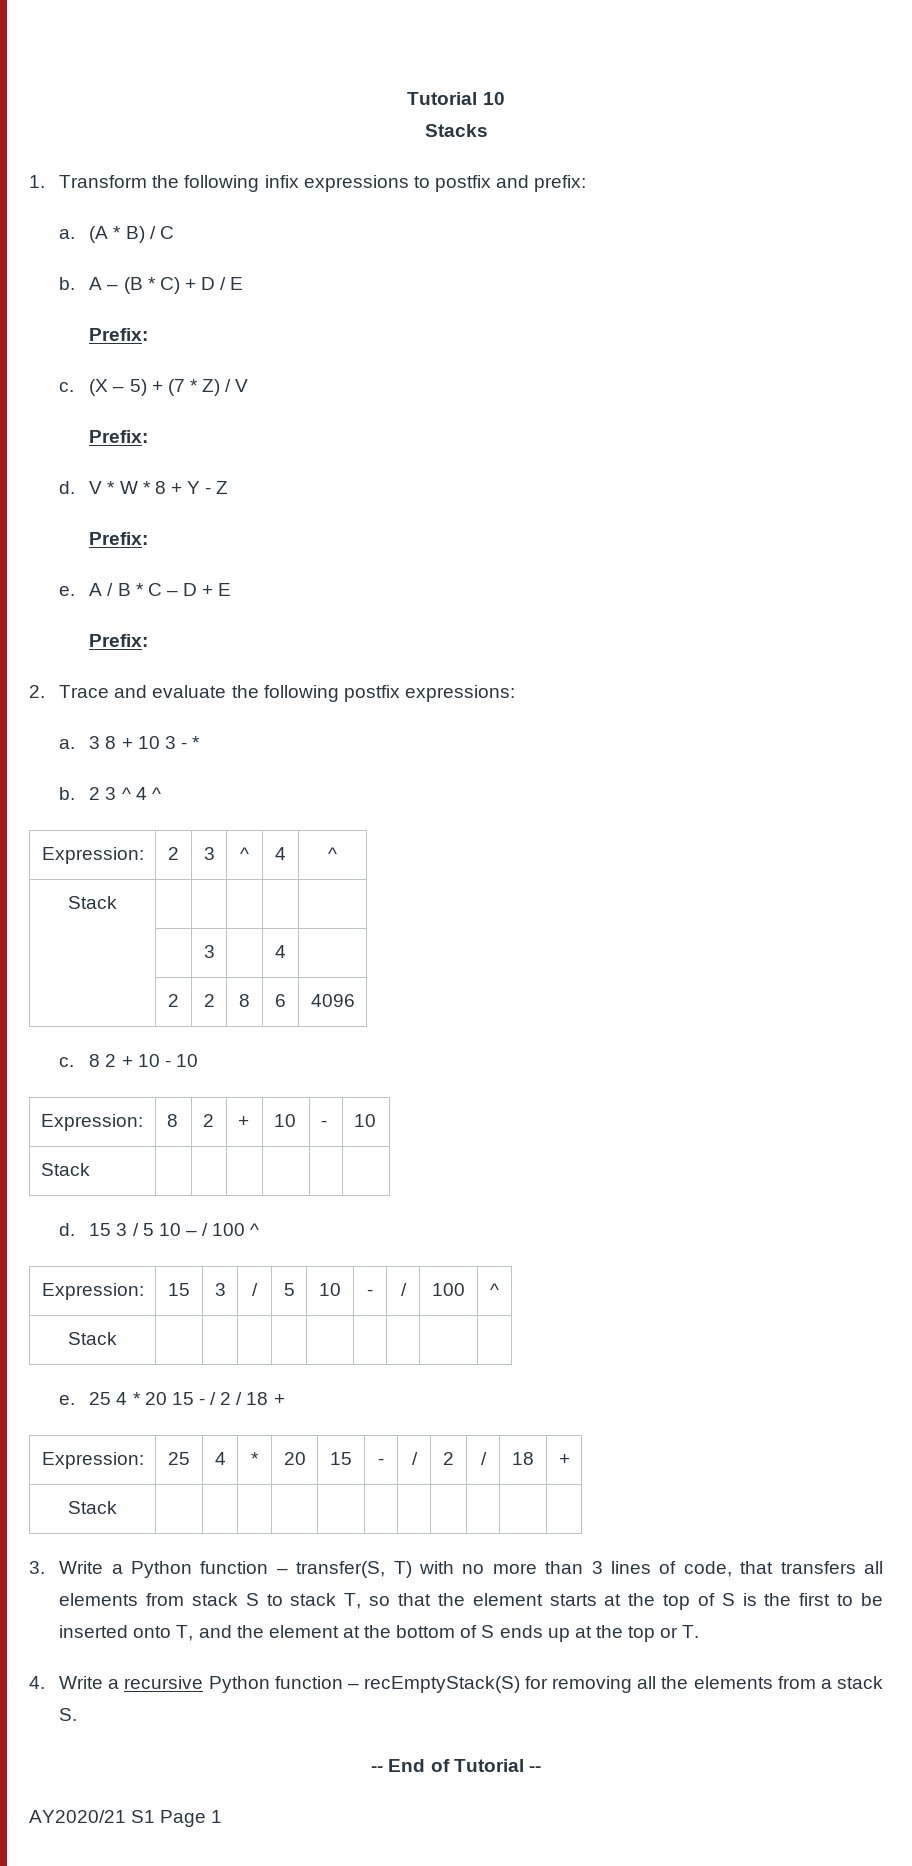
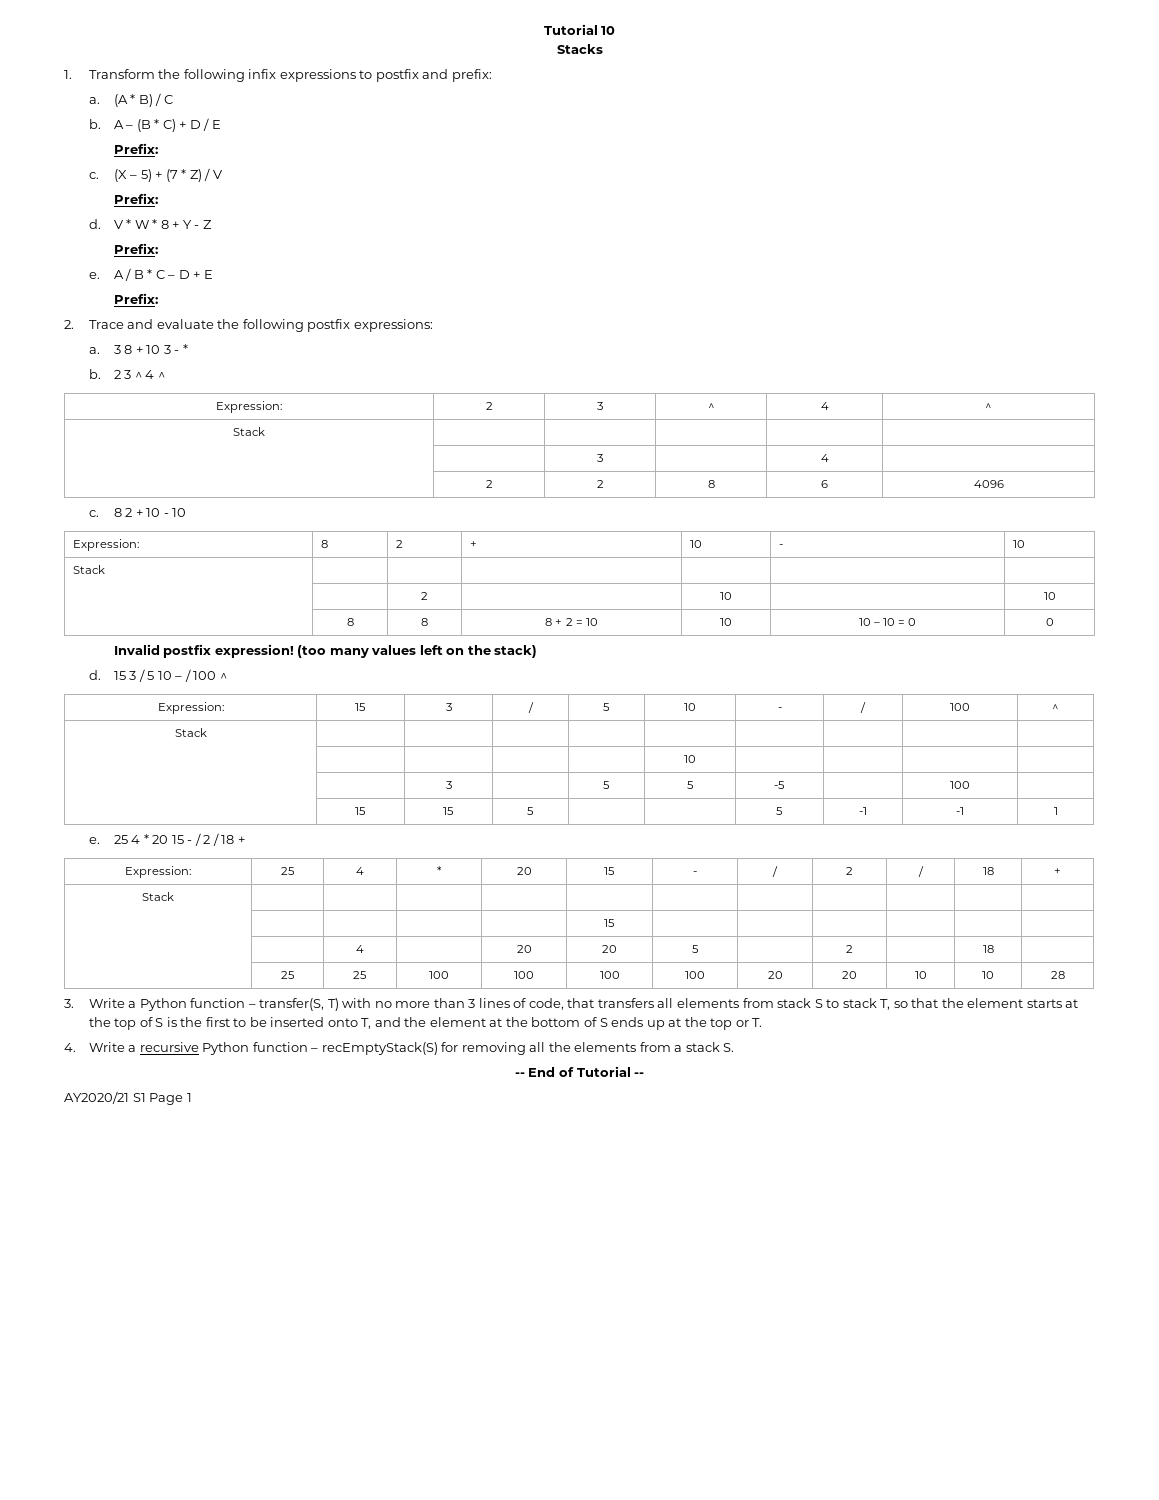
(90, 1169) none -> [421,592,428,600] [720,592,732,600] [1043,592,1056,600] [346,618,354,626] [421,618,428,626] [545,618,598,626] [720,618,732,626] [858,618,917,626] [1045,618,1054,626] [113,644,538,658] // | | 2 | | 10 | | 10 // | 8 | 8 | 8 + 2 = 10 | 10 | 10 – 10 = 0 | 0 // Invalid postfix expression! (too many values left on the stack)
(117, 1338) none -> [684,755,696,763] [445,781,452,789] [603,781,610,789] [686,781,694,789] [774,781,785,789] [950,781,970,789] [355,807,366,815] [443,807,454,815] [527,807,534,815] [776,807,783,815] [859,807,867,815] [956,807,964,815] [1053,807,1058,815] // | | | | | 10 | | | | // | | 3 | | 5 | 5 | -5 | | 100 | // | 15 | 15 | 5 | | | 5 | -1 | -1 | 1
(117, 1507) none -> [604,919,615,927] [356,945,364,953] [516,945,532,953] [602,945,617,953] [691,945,699,953] [846,945,853,953] [982,945,994,953] [280,971,295,979] [353,971,367,979] [429,971,449,979] [514,971,534,979] [599,971,620,979] [685,971,705,979] [767,971,783,979] [842,971,857,979] [914,971,927,979] [982,971,994,979] [1050,971,1065,979] // | | | | | 15 | | | | | | // | | 4 | | 20 | 20 | 5 | | 2 | | 18 | // | 25 | 25 | 100 | 100 | 100 | 100 | 20 | 20 | 10 | 10 | 28

